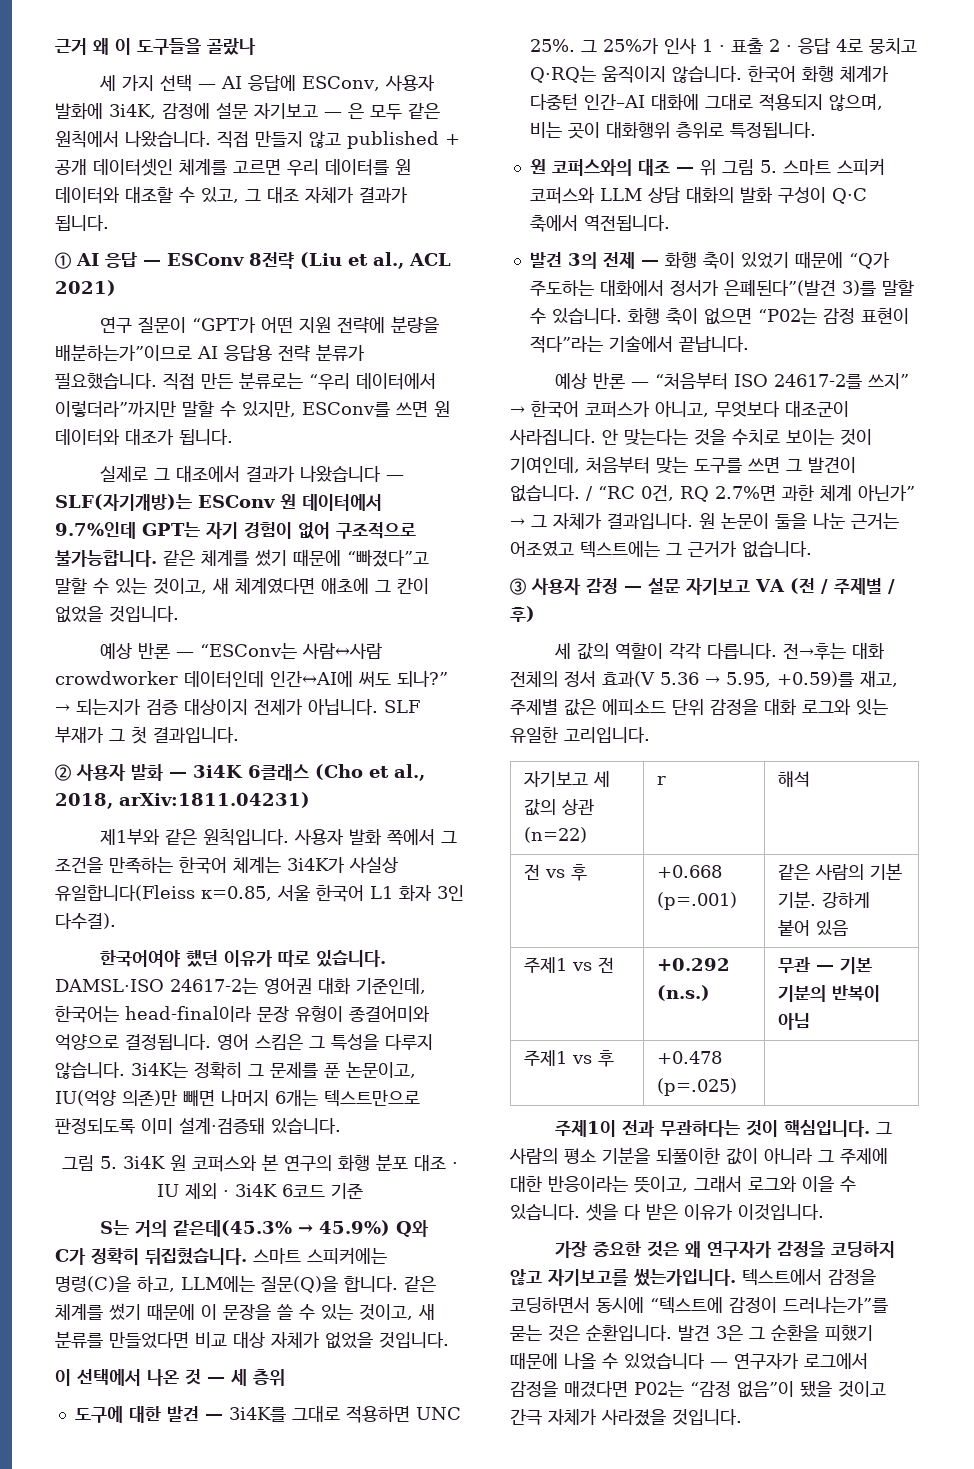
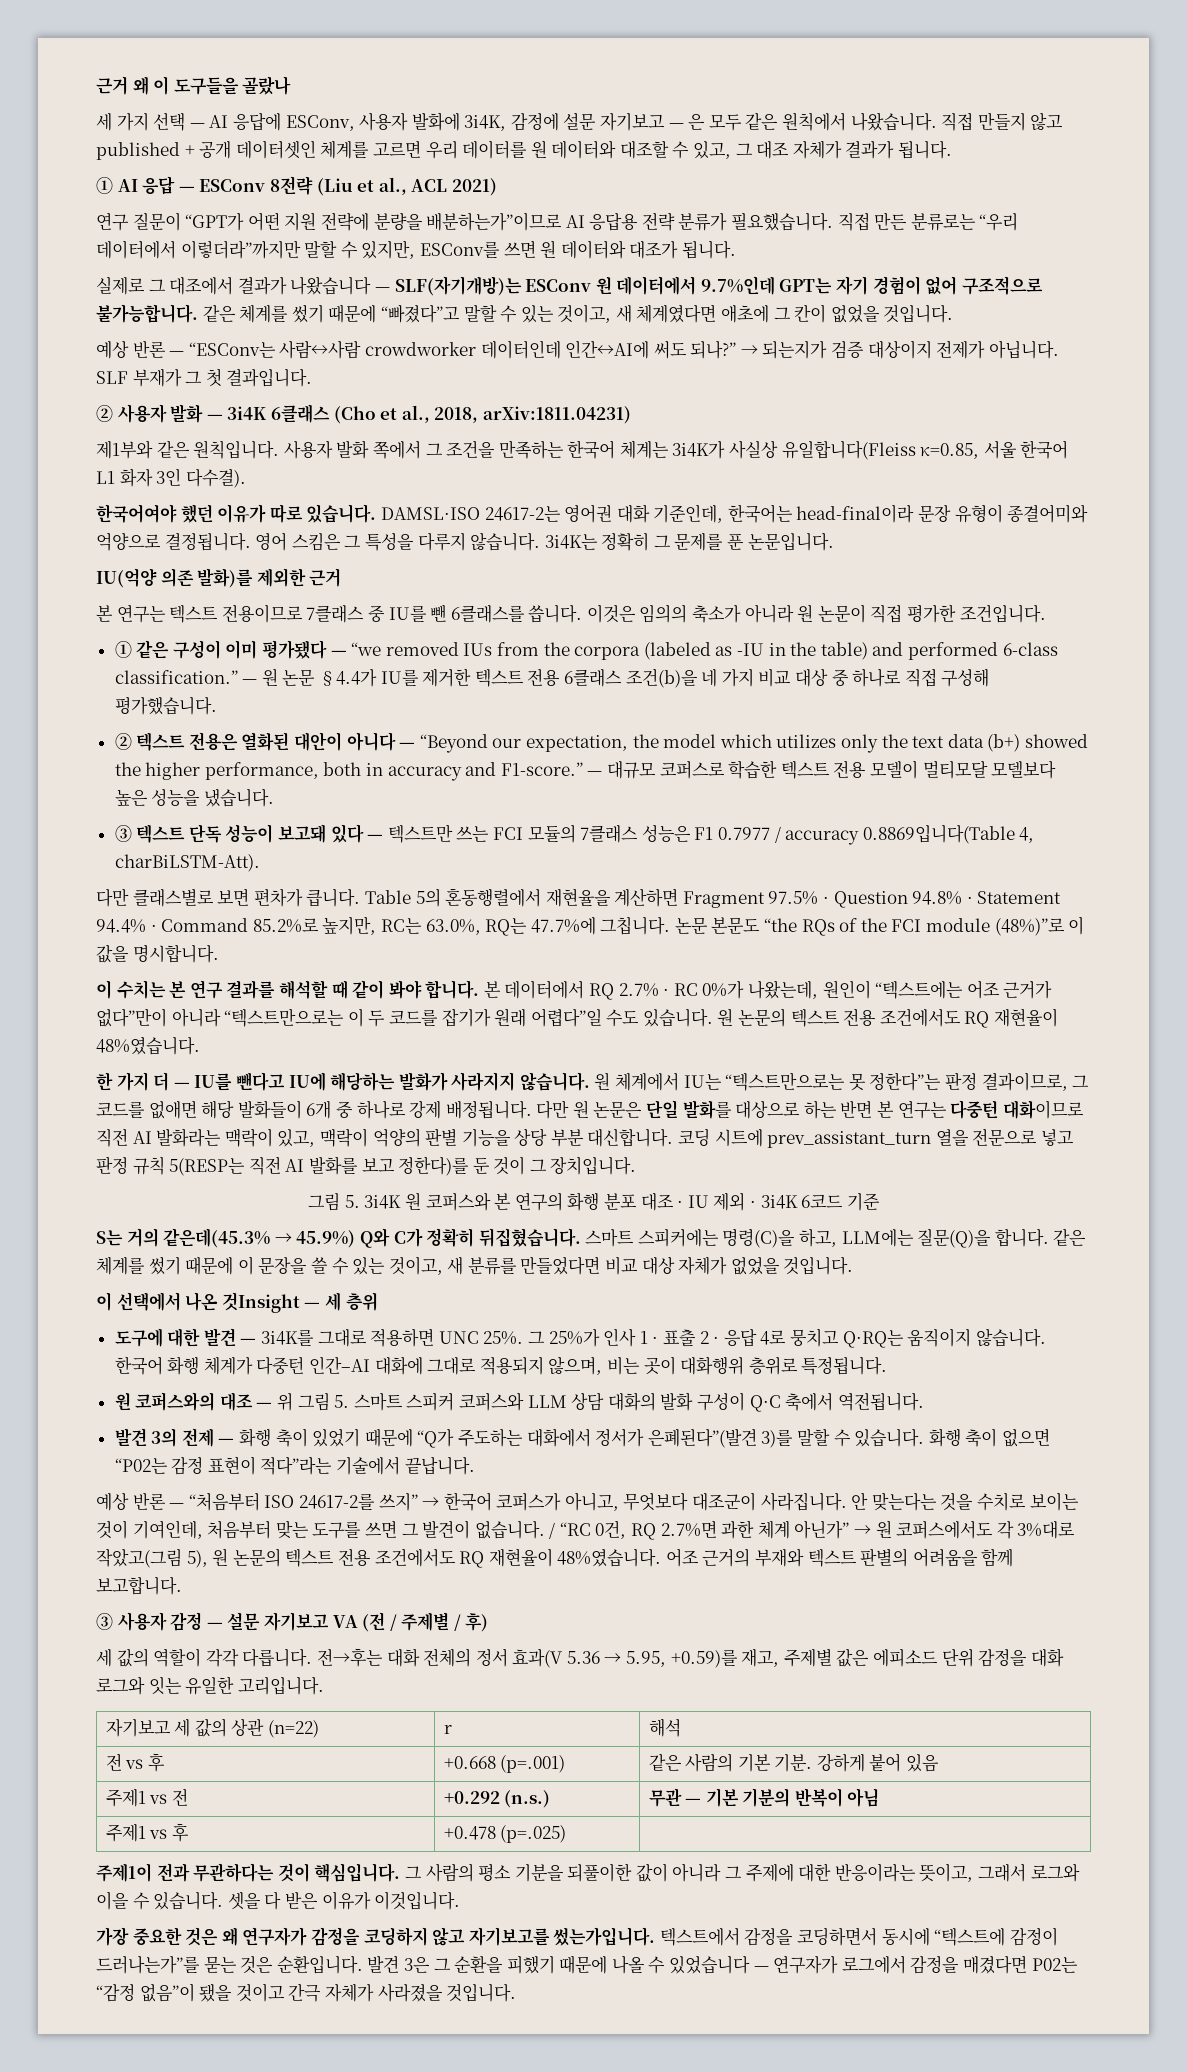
[346,1062,416,1078] [55,1089,420,1107] [55,1117,341,1134] 논문이고, IU(억양 의존)만 빼면 나머지 6개는 텍스트만으로 판정되도록 이미 설계·검증돼 있습니다. -> [747,533,834,551] [96,568,342,588] [96,604,1046,623] [114,640,1058,660] [114,668,990,688] [114,696,217,715] [114,732,1088,753] [114,760,1057,781] [114,789,274,807] [114,824,1035,845] [114,854,260,872] [96,888,1062,908] [96,916,1085,936] [96,944,219,963] [96,980,1053,1000] [96,1008,1059,1028] [96,1037,200,1055] [96,1072,1090,1091] [96,1100,1084,1119] [96,1128,1075,1148] [96,1156,637,1176] 논문입니다. // IU(억양 의존 발화)를 제외한 근거 // 본 연구는 텍스트 전용이므로 7클래스 중 IU를 뺀 6클래스를 씁니다. 이것은 임의의 축소가 아니라 원 논문이 직접 평가한 조건입니다. // ① 같은 구성이 이미 평가됐다 — “we removed IUs from the corpora (labeled as -IU in the table) and performed 6-class classification.” — 원 논문 §4.4가 IU를 제거한 텍스트 전용 6클래스 조건(b)을 네 가지 비교 대상 중 하나로 직접 구성해 평가했습니다. // ② 텍스트 전용은 열화된 대안이 아니다 — “Beyond our expectation, the model which utilizes only the text data (b+) showed the higher performance, both in accuracy and F1-score.” — 대규모 코퍼스로 학습한 텍스트 전용 모델이 멀티모달 모델보다 높은 성능을 냈습니다. // ③ 텍스트 단독 성능이 보고돼 있다 — 텍스트만 쓰는 FCI 모듈의 7클래스 성능은 F1 0.7977 / accuracy 0.8869입니다(Table 4, charBiLSTM-Att). // 다만 클래스별로 보면 편차가 큽니다. Table 5의 혼동행렬에서 재현율을 계산하면 Fragment 97.5% · Question 94.8% · Statement 94.4% · Command 85.2%로 높지만, RC는 63.0%, RQ는 47.7%에 그칩니다. 논문 본문도 “the RQs of the FCI module (48%)”로 이 값을 명시합니다. // 이 수치는 본 연구 결과를 해석할 때 같이 봐야 합니다. 본 데이터에서 RQ 2.7% · RC 0%가 나왔는데, 원인이 “텍스트에는 어조 근거가 없다”만이 아니라 “텍스트만으로는 이 두 코드를 잡기가 원래 어렵다”일 수도 있습니다. 원 논문의 텍스트 전용 조건에서도 RQ 재현율이 48%였습니다. // 한 가지 더 — IU를 뺀다고 IU에 해당하는 발화가 사라지지 않습니다. 원 체계에서 IU는 “텍스트만으로는 못 정한다”는 판정 결과이므로, 그 코드를 없애면 해당 발화들이 6개 중 하나로 강제 배정됩니다. 다만 원 논문은 단일 발화를 대상으로 하는 반면 본 연구는 다중턴 대화이므로 직전 AI 발화라는 맥락이 있고, 맥락이 억양의 판별 기능을 상당 부분 대신합니다. 코딩 시트에 prev_assistant_turn 열을 전문으로 넣고 판정 규칙 5(RESP는 직전 AI 발화를 보고 정한다)를 둔 것이 그 장치입니다.
[185,1369,201,1385] 것 -> [221,1292,300,1313] 것Insight
[531,512,899,529] [510,541,812,558] 그 자체가 결과입니다. 원 논문이 둘을 나눈 근거는 어조였고 텍스트에는 그 근거가 없습니다. -> [875,1520,1076,1539] [96,1548,1014,1568] [96,1577,182,1595] 원 코퍼스에서도 각 3%대로 작았고(그림 5), 원 논문의 텍스트 전용 조건에서도 RQ 재현율이 48%였습니다. 어조 근거의 부재와 텍스트 판별의 어려움을 함께 보고합니다.

